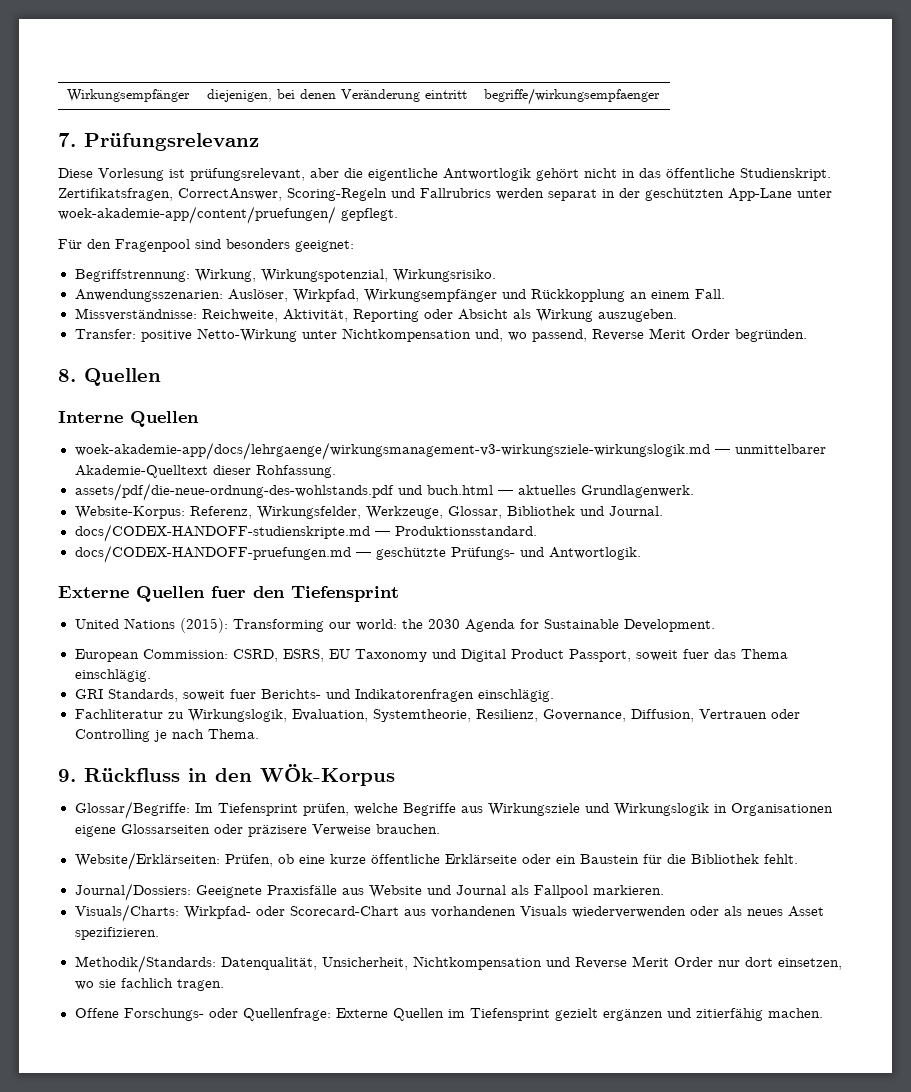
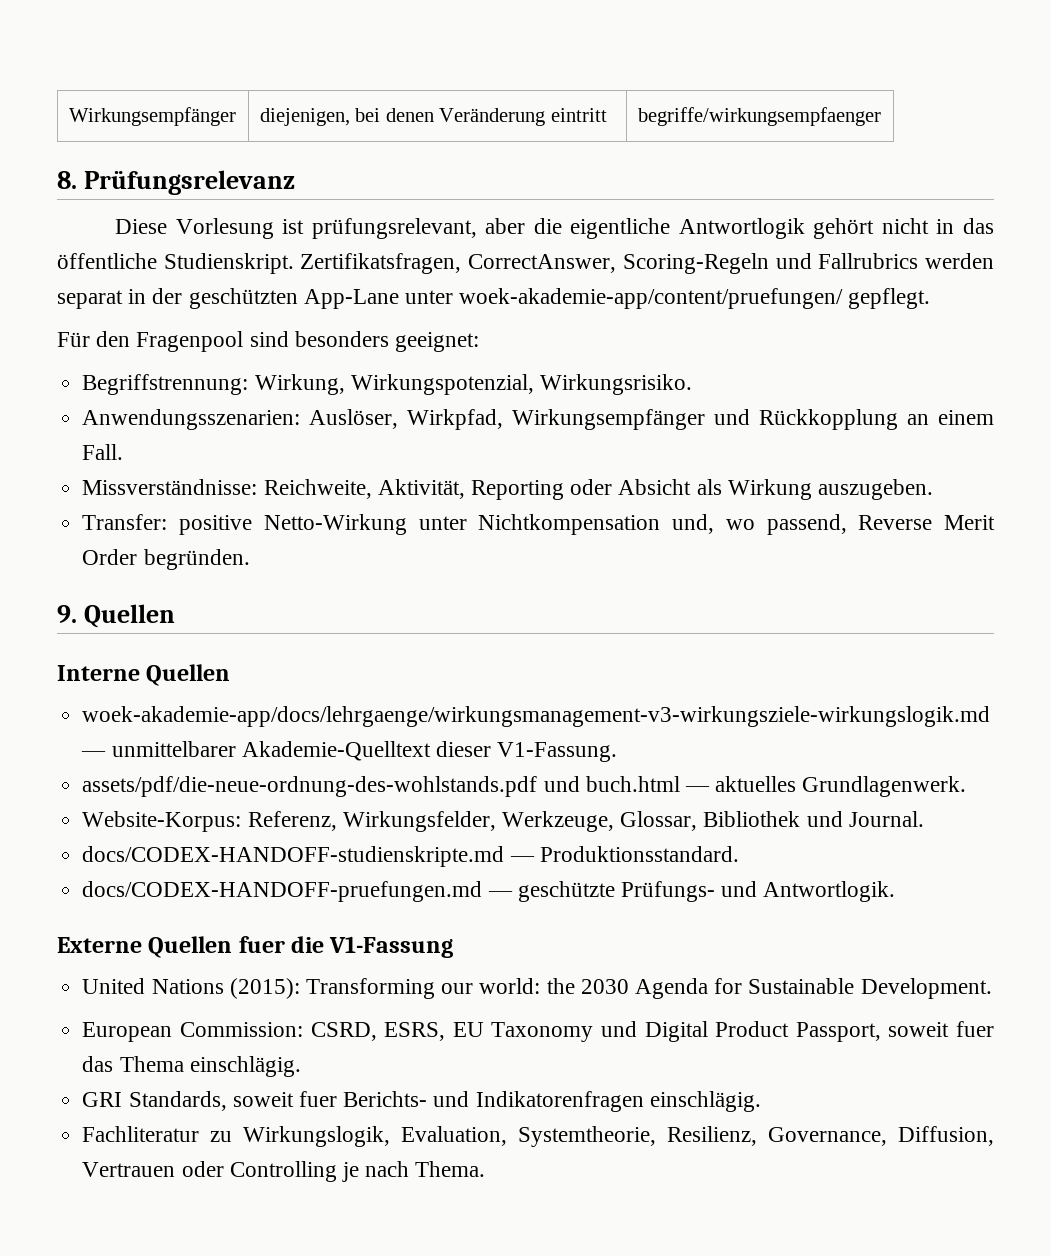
[58,133,76,147] 7. -> [57,171,77,189] 8.
[58,369,76,382] 8. -> [57,605,77,623] 9.
[255,465,336,478] Rohfassung. -> [497,742,618,762] V1-Fassung.
[253,586,399,602] den Tiefensprint -> [291,936,454,958] die V1-Fassung
[58,764,395,786] [74,801,833,819] [74,824,440,837] [74,852,798,870] [74,883,664,901] [74,904,824,922] [74,927,159,940] [74,955,842,973] [74,978,224,991] [74,1008,823,1021] // 9. Rückfluss in den WÖk-Korpus // Glossar/Begriffe: Im Tiefensprint prüfen, welche Begriffe aus Wirkungsziele und Wirkungslogik in Organisationen eigene Glossarseiten oder präzisere Verweise brauchen. // Website/Erklärseiten: Prüfen, ob eine kurze öffentliche Erklärseite oder ein Baustein für die Bibliothek fehlt. // Journal/Dossiers: Geeignete Praxisfälle aus Website und Journal als Fallpool markieren. // Visuals/Charts: Wirkpfad- oder Scorecard-Chart aus vorhandenen Visuals wiederverwenden oder als neues Asset spezifizieren. // Methodik/Standards: Datenqualität, Unsicherheit, Nichtkompensation und Reverse Merit Order nur dort einsetzen, wo sie fachlich tragen. // Offene Forschungs- oder Quellenfrage: Externe Quellen im Tiefensprint gezielt ergänzen und zitierfähig machen. -> (486, 1169) none

